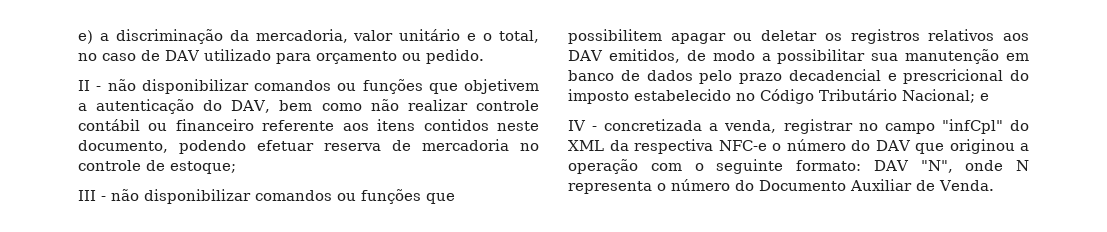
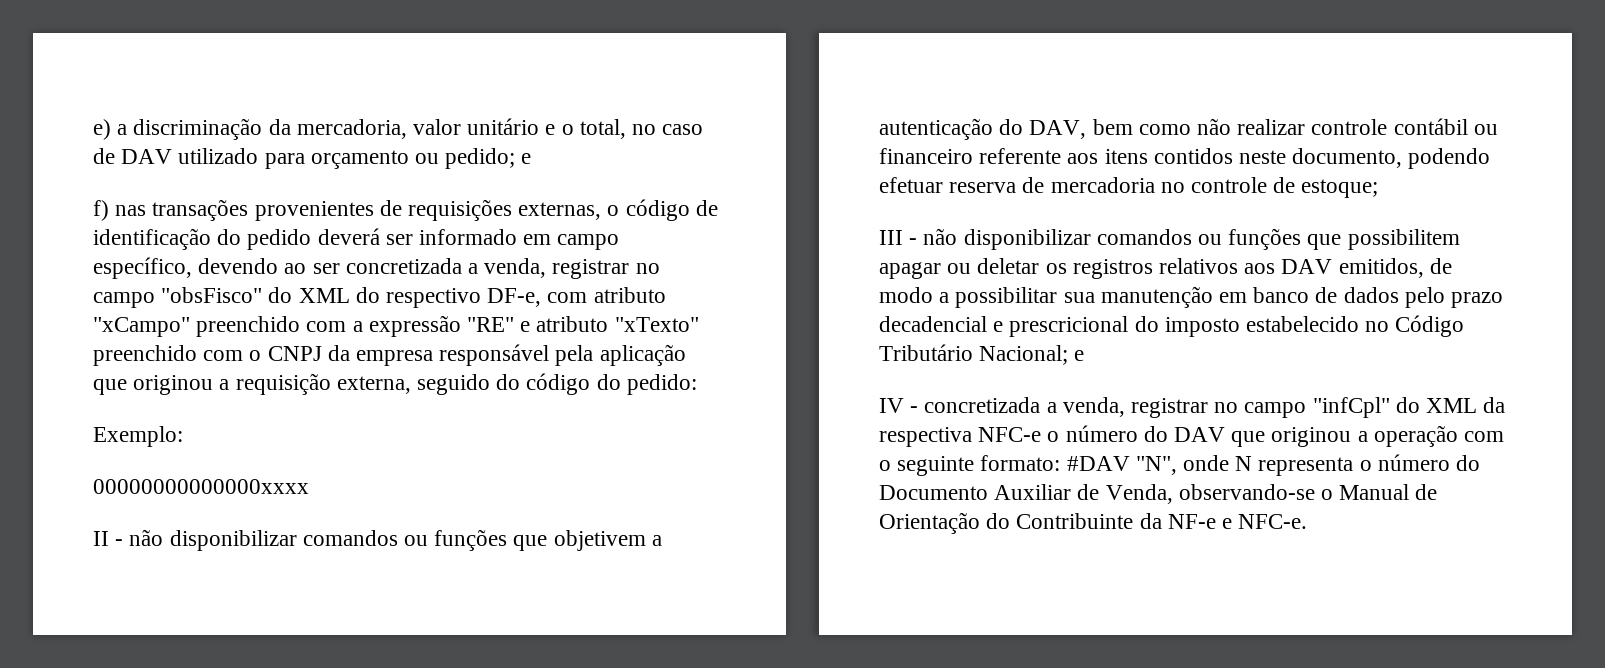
[426,49,484,64] pedido. -> [445,148,532,169] [93,199,718,221] [93,228,620,250] [93,257,660,279] [93,287,666,308] [93,315,699,337] [93,344,686,366] [93,373,697,395] [93,426,183,447] [93,479,309,494] pedido; e // f) nas transações provenientes de requisições externas, o código de identificação do pedido deverá ser informado em campo específico, devendo ao ser concretizada a venda, registrar no campo "obsFisco" do XML do respectivo DF-e, com atributo "xCampo" preenchido com a expressão "RE" e atributo "xTexto" preenchido com o CNPJ da empresa responsável pela aplicação que originou a requisição externa, seguido do código do pedido: // Exemplo: // 00000000000000xxxx
[873,160,909,171] DAV -> [1066,456,1130,471] #DAV
[939,180,994,191] Venda. -> [1105,484,1438,504] [879,512,1308,534] Venda, observando-se o Manual de Orientação do Contribuinte da NF-e e NFC-e.

